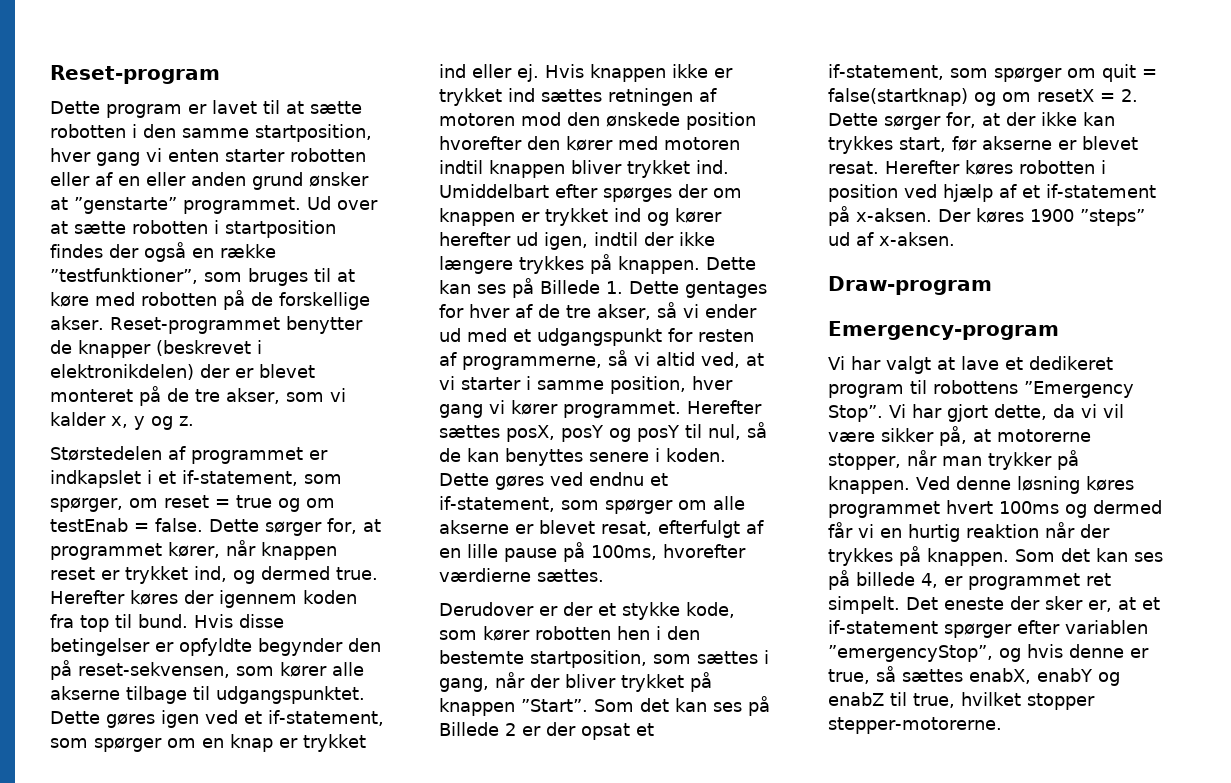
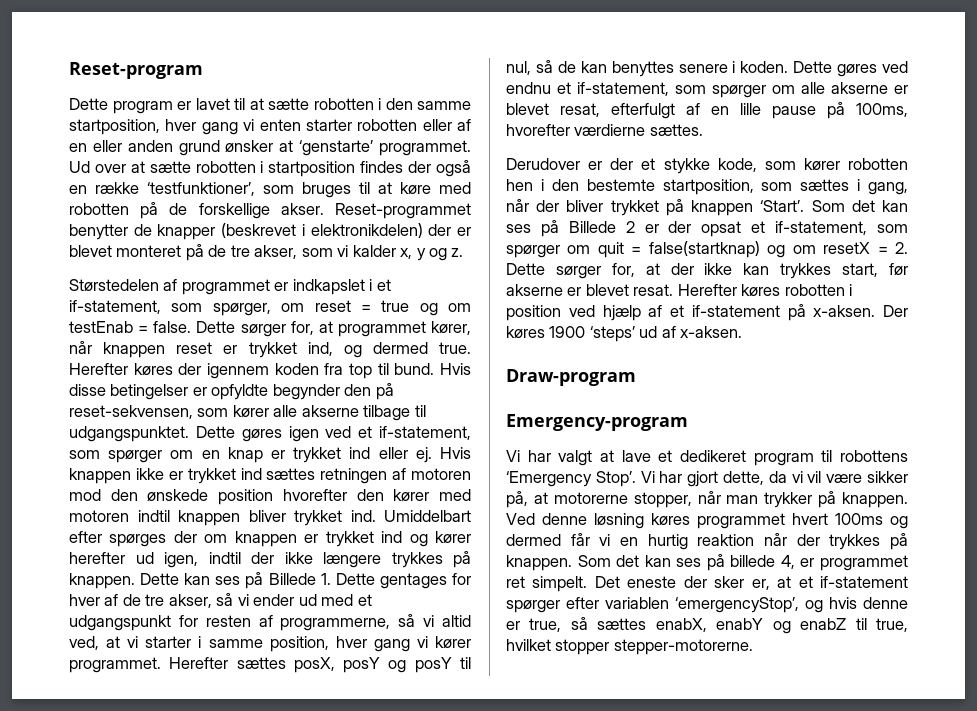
[74,197,177,214] ”genstarte” -> [299,140,374,156] ‘genstarte’
[50,268,198,284] ”testfunktioner”, -> [147,182,255,196] ‘testfunktioner’,
[521,699,588,712] ”Start”. -> [760,200,805,212] ‘Start’.
[1080,209,1145,226] ”steps” -> [589,326,635,342] ‘steps’
[1024,381,1134,398] [828,405,883,422] ”Emergency Stop”. -> [506,471,636,487] ‘Emergency Stop’.
[828,645,993,662] ”emergencyStop”, -> [675,597,799,613] ‘emergencyStop’,

